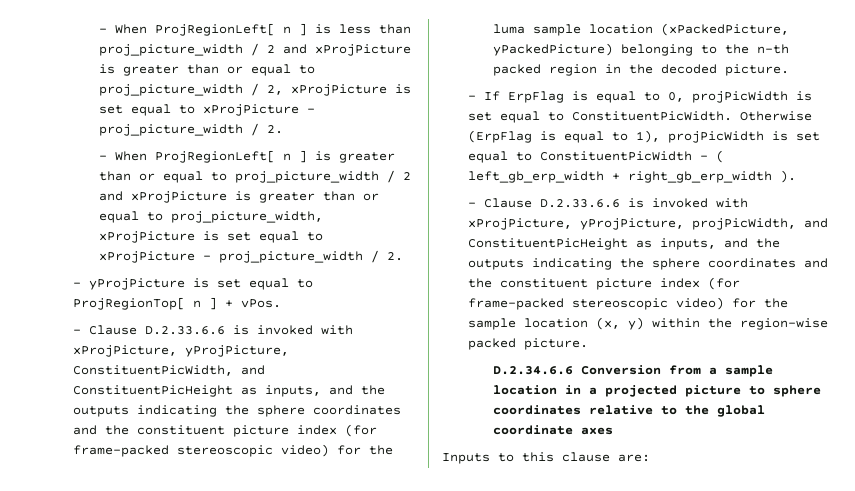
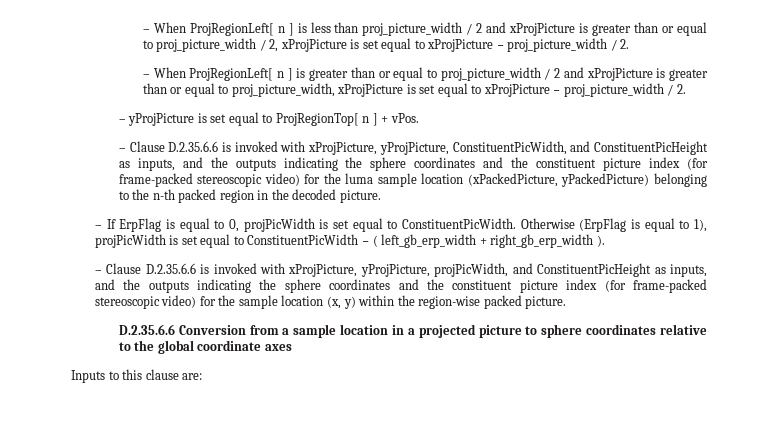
[145,326,226,335] D.2.33.6.6 -> [168,141,219,152] D.2.35.6.6
[539,199,620,208] D.2.33.6.6 -> [145,263,196,274] D.2.35.6.6
[493,366,574,375] D.2.34.6.6 -> [118,324,175,335] D.2.35.6.6

